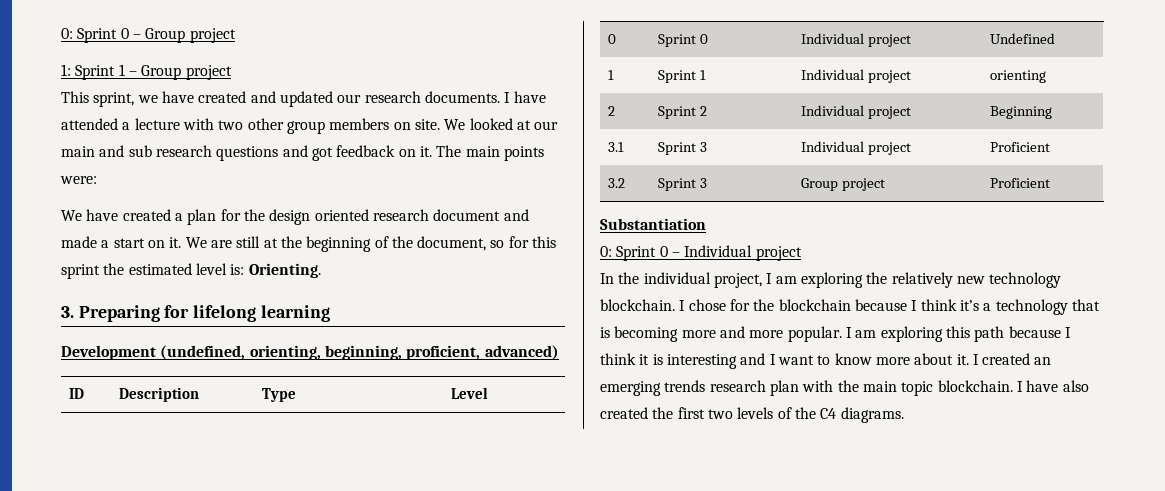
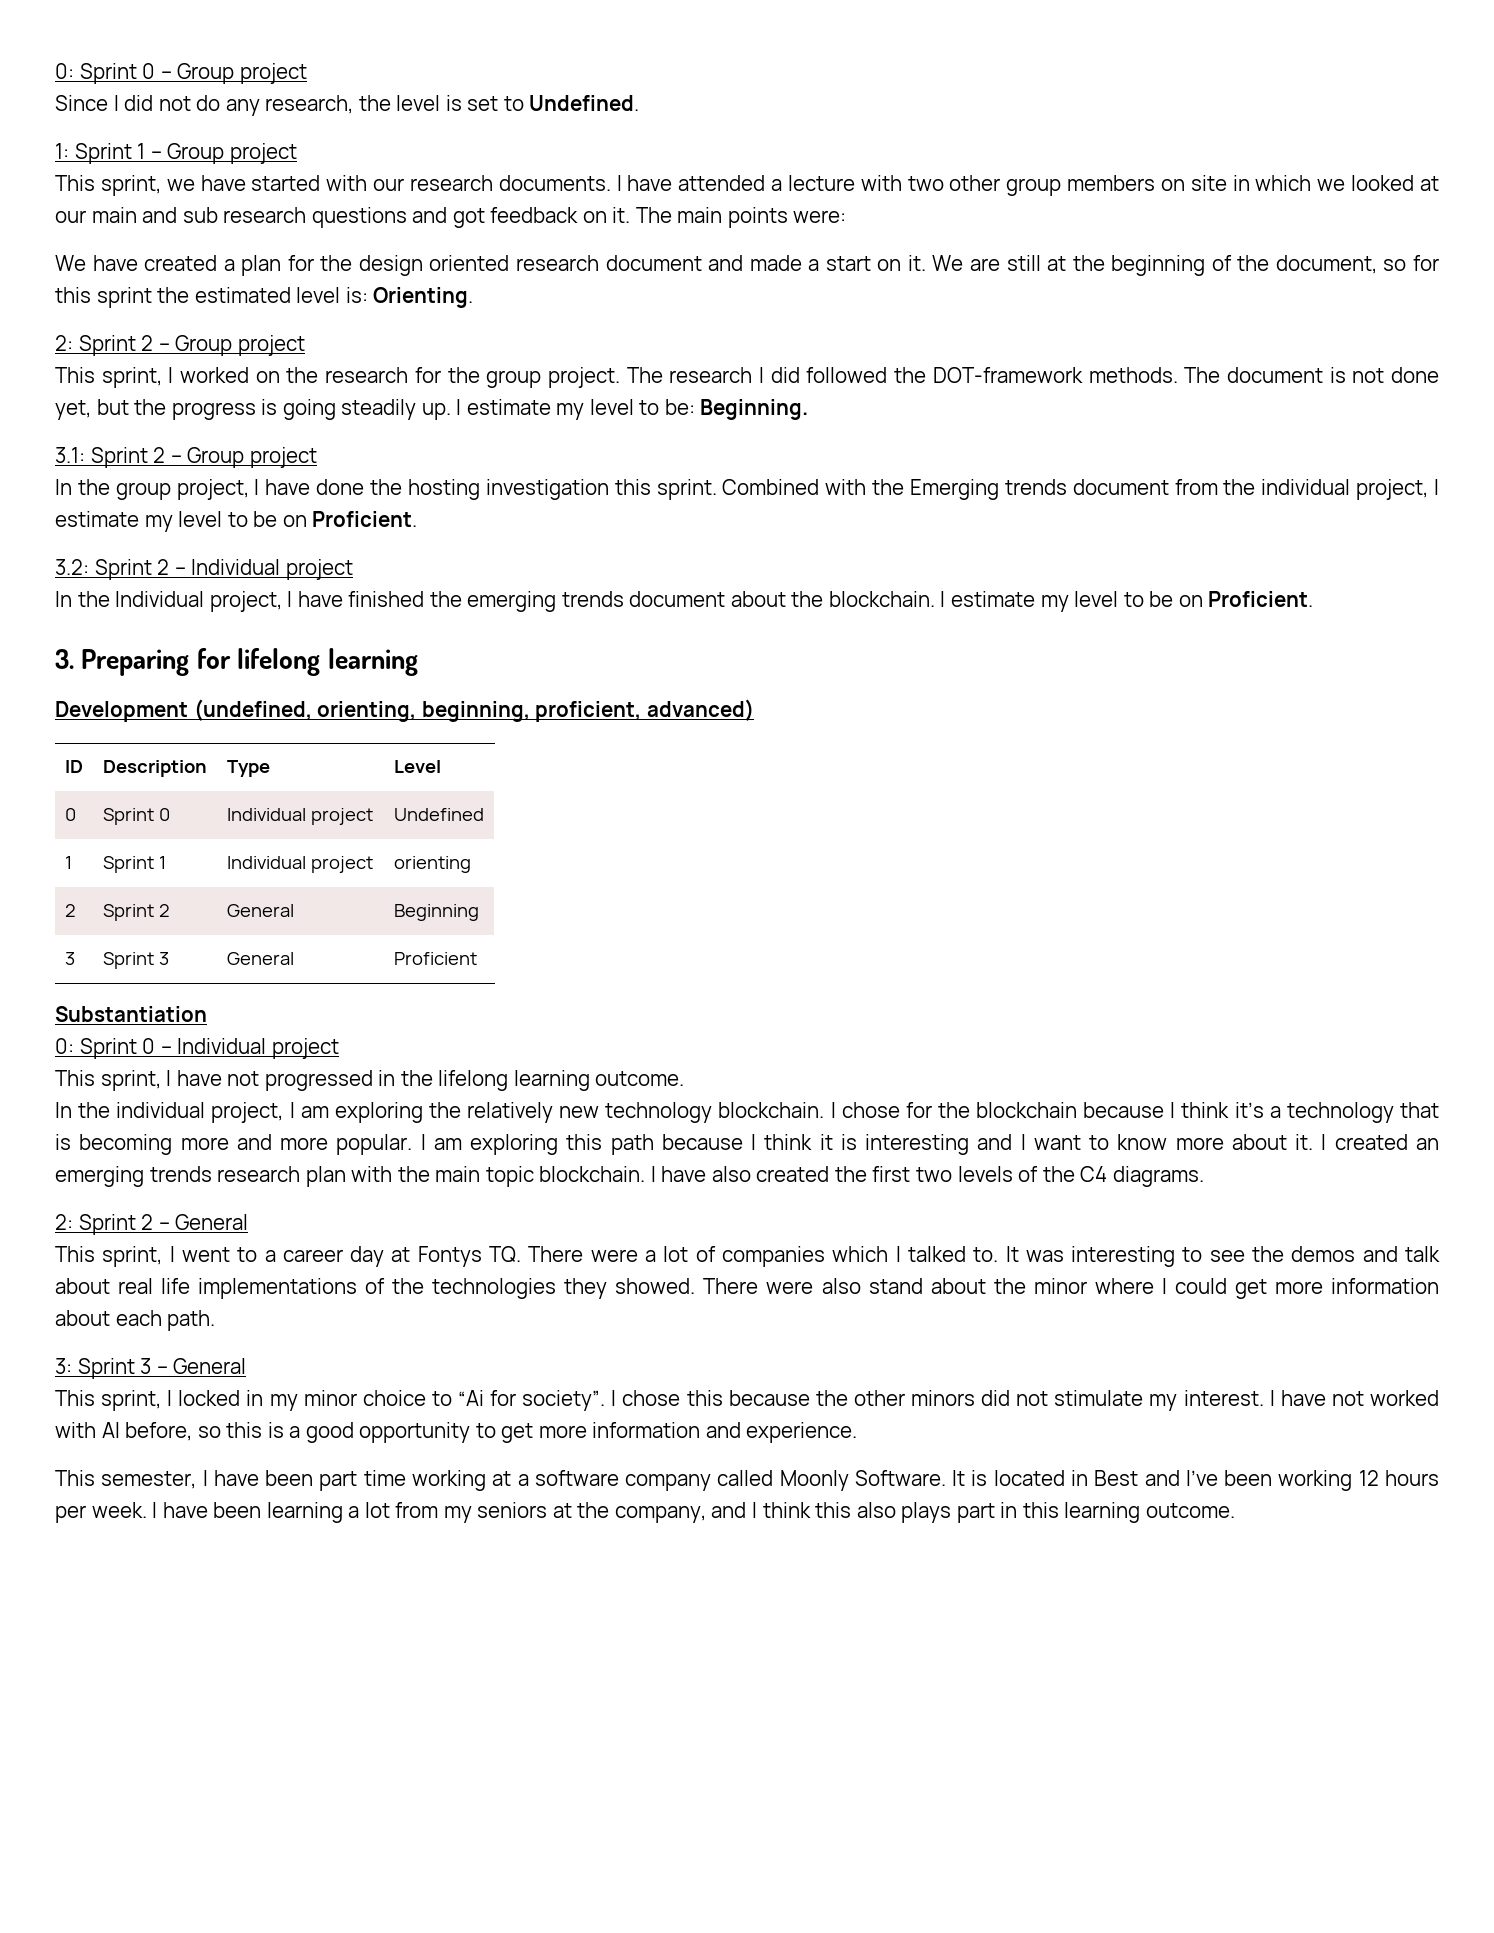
(236, 35) none -> [55,95,640,116] // Since I did not do any research, the level is set to Undefined.
[198,91,333,107] created and updated -> [251,175,368,191] started with
[414,119,466,130] site. We -> [1190,175,1346,191] site in which we
(321, 270) none -> [55,335,305,356] [55,367,1439,388] [55,399,809,420] [55,447,317,468] [55,479,1439,500] [55,511,418,532] [55,559,353,580] [55,591,1314,612] // 2: Sprint 2 – Group project // This sprint, I worked on the research for the group project. The research I did followed the DOT-framework methods. The document is not done yet, but the progress is going steadily up. I estimate my level to be: Beginning. // 3.1: Sprint 2 – Group project // In the group project, I have done the hosting investigation this sprint. Combined with the Emerging trends document from the individual project, I estimate my level to be on Proficient. // 3.2: Sprint 2 – Individual project // In the Individual project, I have finished the emerging trends document about the blockchain. I estimate my level to be on Proficient.
[801,105,912,119] Individual project -> [226,904,294,917] General
[608,142,625,152] [658,142,708,155] [801,141,912,155] [990,142,1051,152] [608,178,626,188] [658,178,708,191] [801,178,886,191] 3.1 | Sprint 3 | Individual project | Proficient // 3.2 | Sprint 3 | Group project -> [64,952,75,965] [102,952,169,969] [226,952,294,965] 3 | Sprint 3 | General
(802, 253) none -> [55,1070,685,1091] // This sprint, I have not progressed in the lifelong learning outcome.
(904, 415) none -> [55,1214,249,1235] [55,1246,1440,1267] [55,1278,1439,1299] [55,1310,216,1331] [55,1358,247,1379] [55,1390,1439,1411] [55,1422,858,1443] [55,1470,1439,1491] [55,1502,1235,1523] // 2: Sprint 2 – General // This sprint, I went to a career day at Fontys TQ. There were a lot of companies which I talked to. It was interesting to see the demos and talk about real life implementations of the technologies they showed. There were also stand about the minor where I could get more information about each path. // 3: Sprint 3 – General // This sprint, I locked in my minor choice to “Ai for society”. I chose this because the other minors did not stimulate my interest. I have not worked with AI before, so this is a good opportunity to get more information and experience. // This semester, I have been part time working at a software company called Moonly Software. It is located in Best and I’ve been working 12 hours per week. I have been learning a lot from my seniors at the company, and I think this also plays part in this learning outcome.

